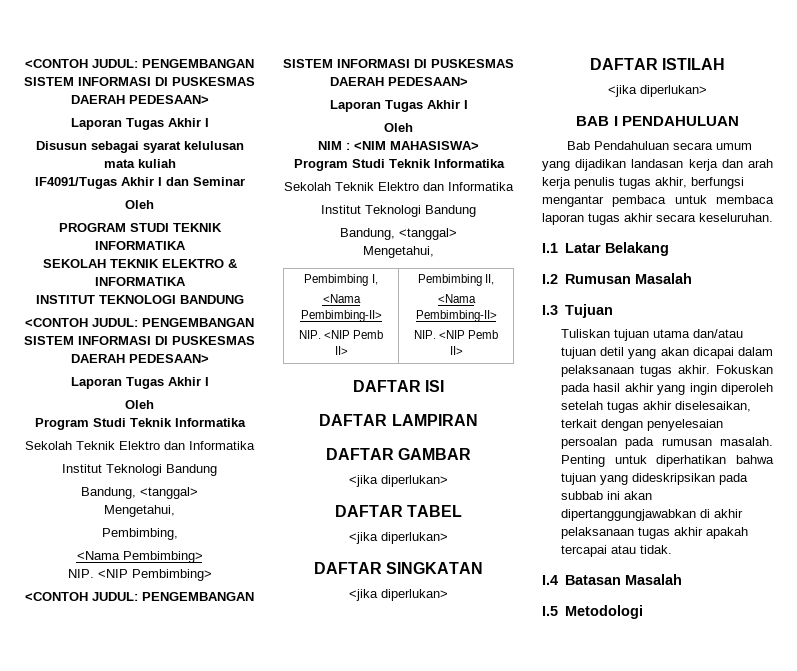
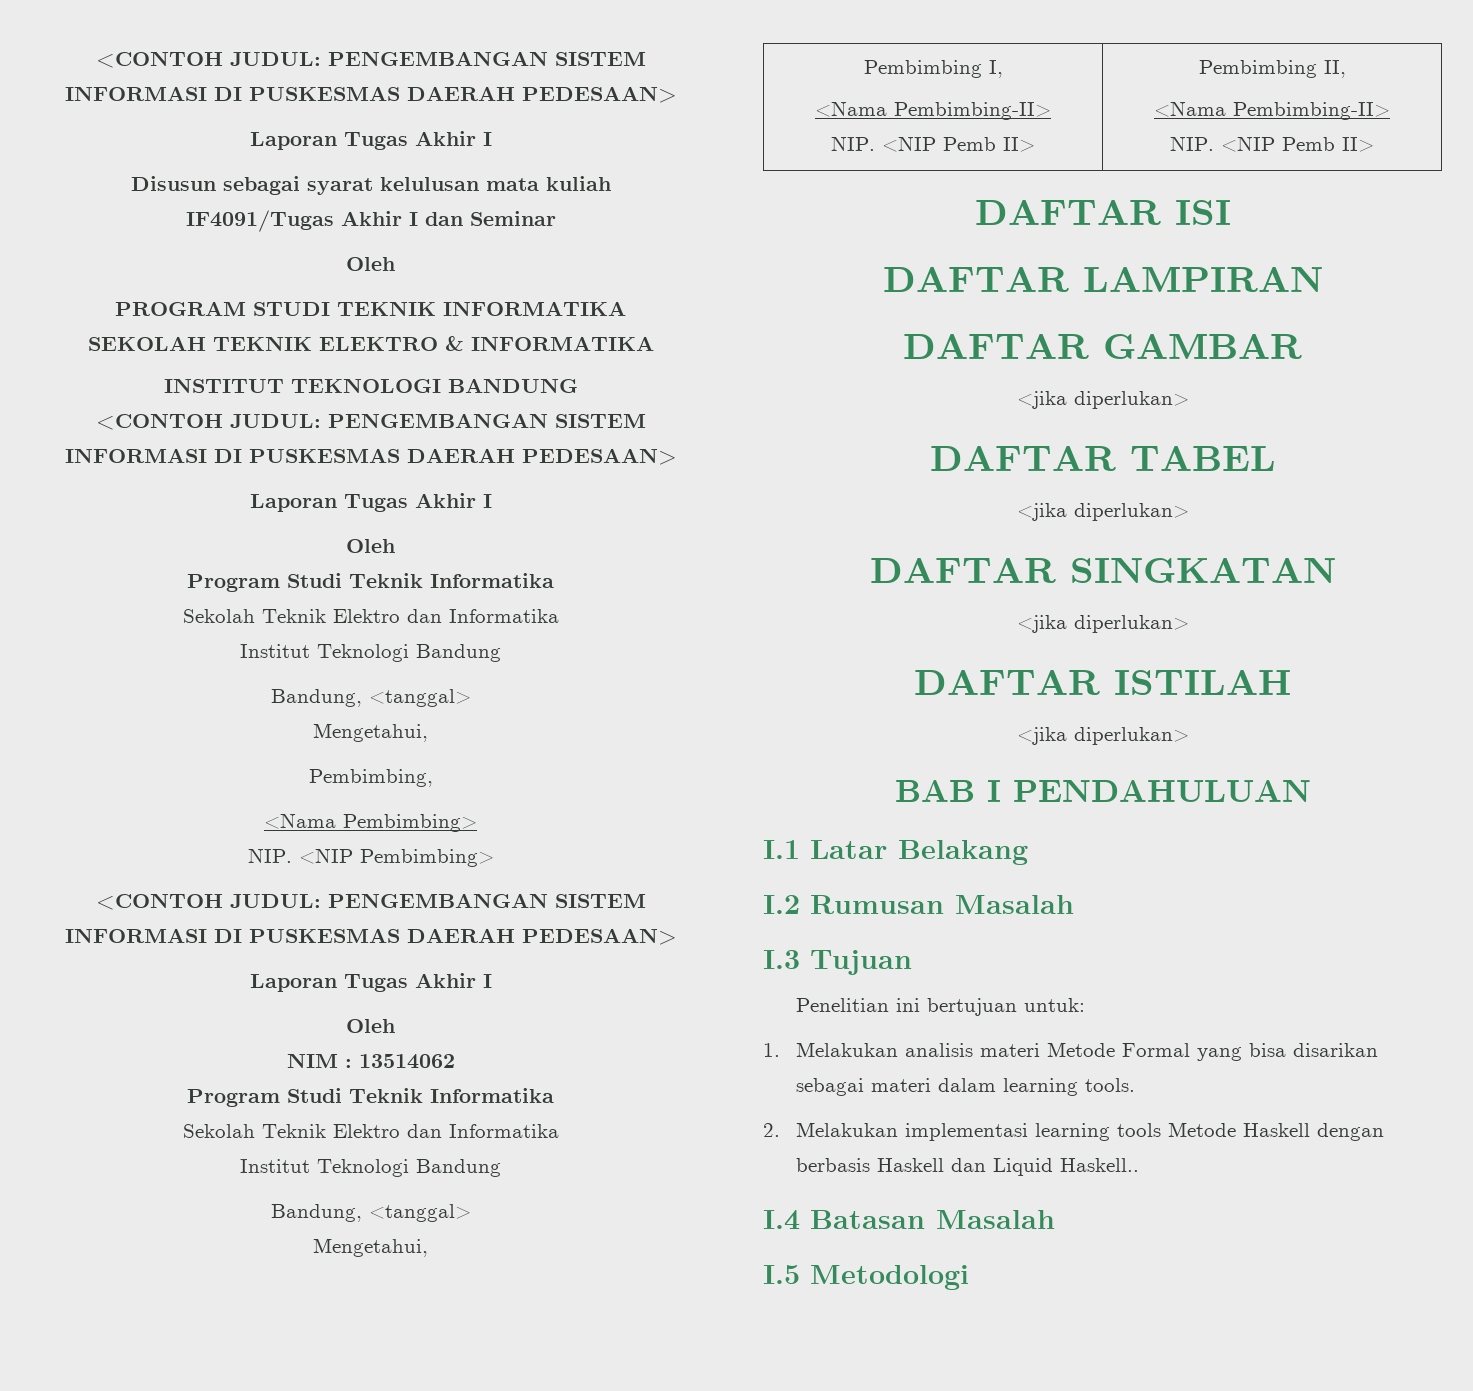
[354,141,479,150] <NIM MAHASISWA> -> [358,1054,455,1069] 13514062
[566,141,752,150] [542,159,773,171] [542,177,744,189] [542,195,774,207] [542,213,773,225] // Bab Pendahuluan secara umum yang dijadikan landasan kerja dan arah kerja penulis tugas akhir, berfungsi mengantar pembaca untuk membaca laporan tugas akhir secara keseluruhan. -> (1311, 791) none
[560,329,743,341] [560,347,773,359] [560,365,773,377] [560,383,773,395] [560,401,751,413] [560,419,723,431] [560,437,773,449] [560,455,774,467] [560,473,748,485] [560,491,652,500] [560,509,743,521] [560,527,748,539] [560,545,672,557] Tuliskan tujuan utama dan/atau tujuan detil yang akan dicapai dalam pelaksanaan tugas akhir. Fokuskan pada hasil akhir yang ingin diperoleh setelah tugas akhir diselesaikan, terkait dengan penyelesaian persoalan pada rumusan masalah. Penting untuk diperhatikan bahwa tujuan yang dideskripsikan pada subbab ini akan dipertanggungjawabkan di akhir pelaksanaan tugas akhir apakah tercapai atau tidak. -> [796,998,1086,1016] [763,1042,1379,1061] [796,1078,1136,1096] [763,1122,1385,1141] [796,1158,1140,1176] Penelitian ini bertujuan untuk: // 1. Melakukan analisis materi Metode Formal yang bisa disarikan sebagai materi dalam learning tools. // 2. Melakukan implementasi learning tools Metode Haskell dengan berbasis Haskell dan Liquid Haskell..

